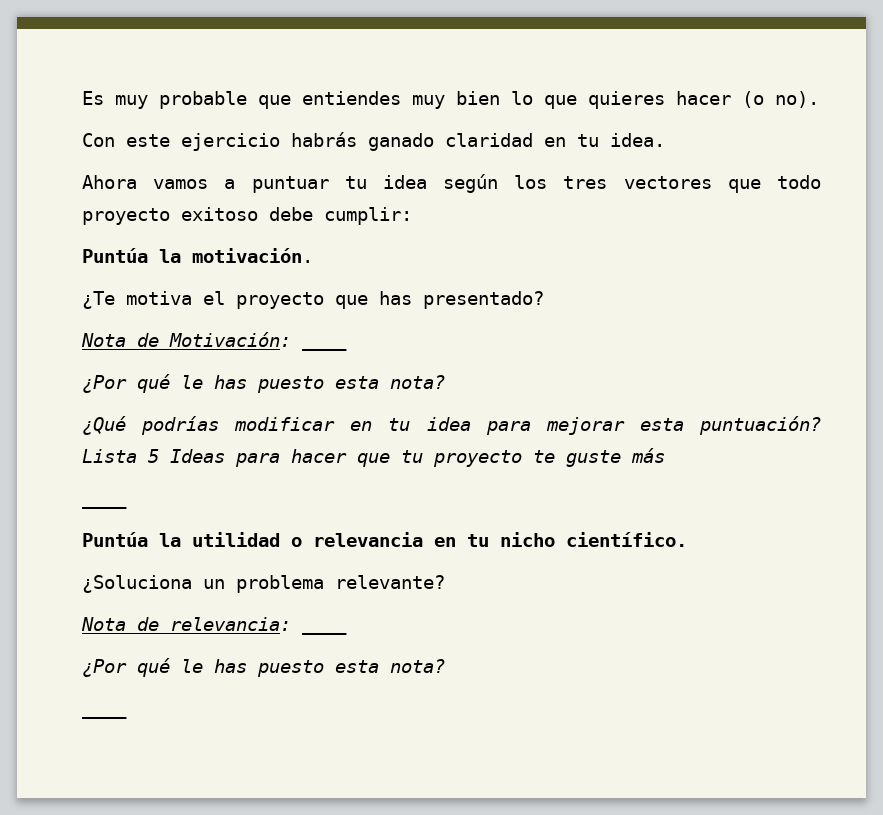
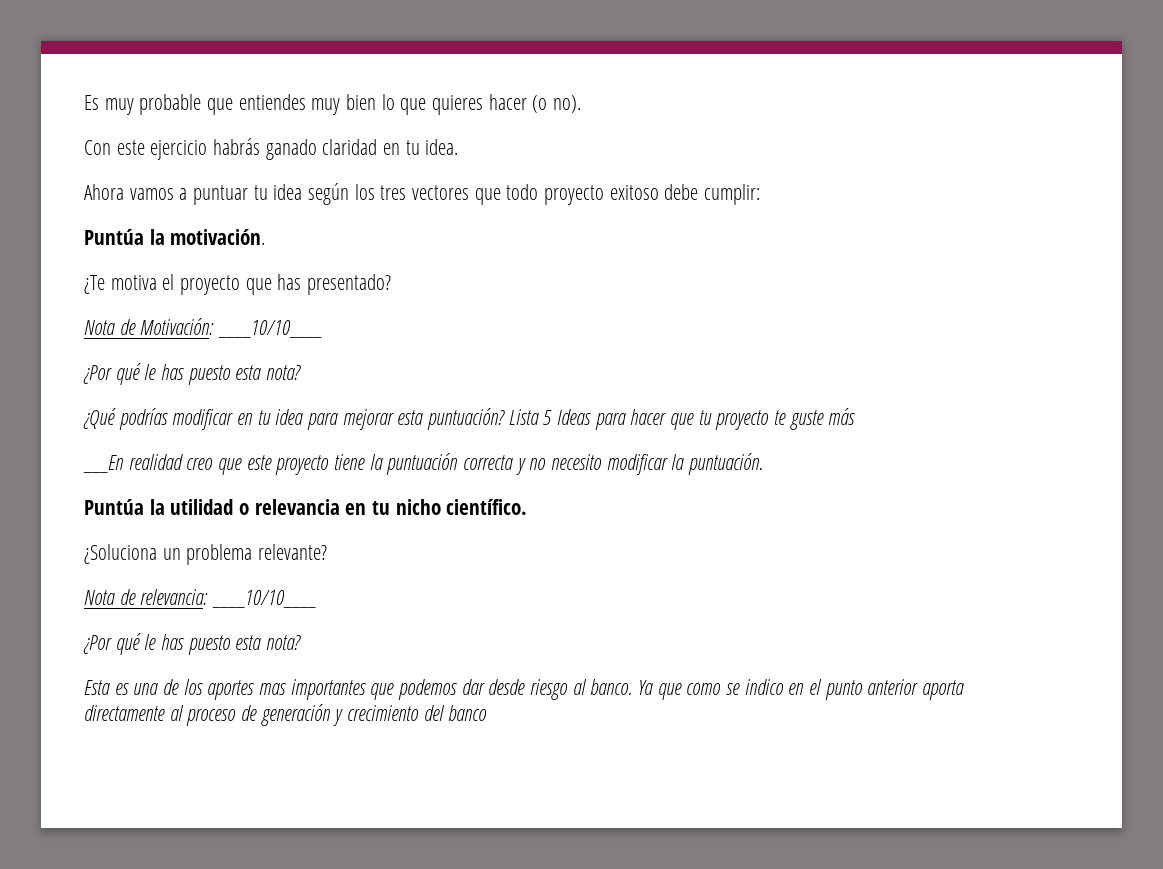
[302,347,347,351] ____ -> [218,320,323,338] ____10/10____
[82,505,127,509] ____ -> [83,453,764,475] ___En realidad creo que este proyecto tiene la puntuación correcta y no necesito modificar la puntuación.
[302,631,347,635] [82,658,445,677] [82,715,127,719] ____ // ¿Por qué le has puesto esta nota? // ____ -> [212,590,317,608] [83,633,302,655] [84,679,965,700] [84,704,488,726] ____10/10____ // ¿Por qué le has puesto esta nota? // Esta es una de los aportes mas importantes que podemos dar desde riesgo al banco. Ya que como se indico en el punto anterior aporta directamente al proceso de generación y crecimiento del banco

